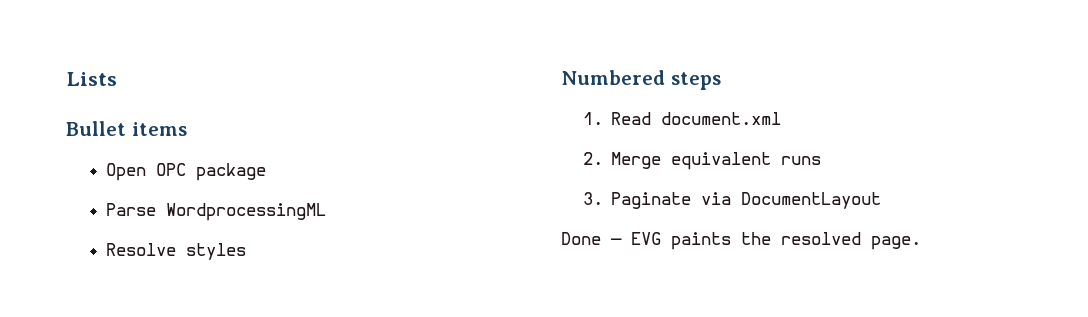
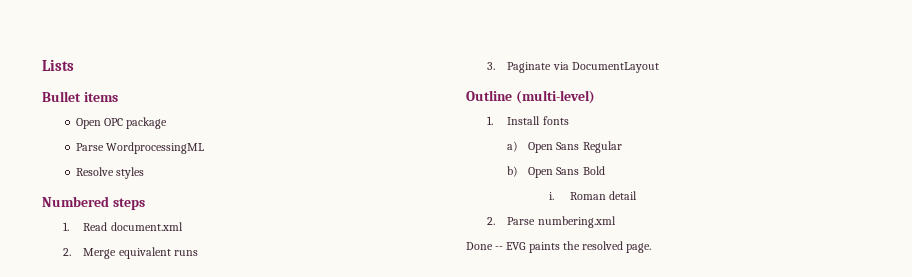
(882, 200) none -> [466,90,595,104] [486,116,569,125] [507,141,622,153] [507,166,605,178] [548,191,637,200] [486,216,616,228] // Outline (multi-level) // 1. Install fonts // a) Open Sans Regular // b) Open Sans Bold // i. Roman detail // 2. Parse numbering.xml
[611,238,622,245] — -> [495,246,504,250] --

